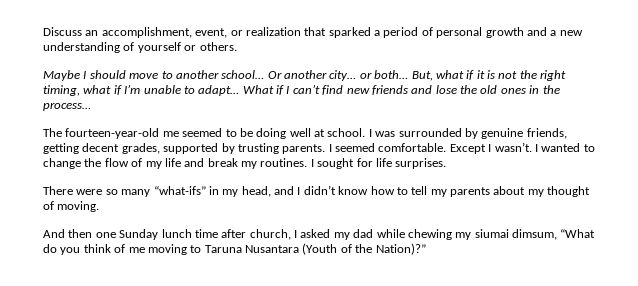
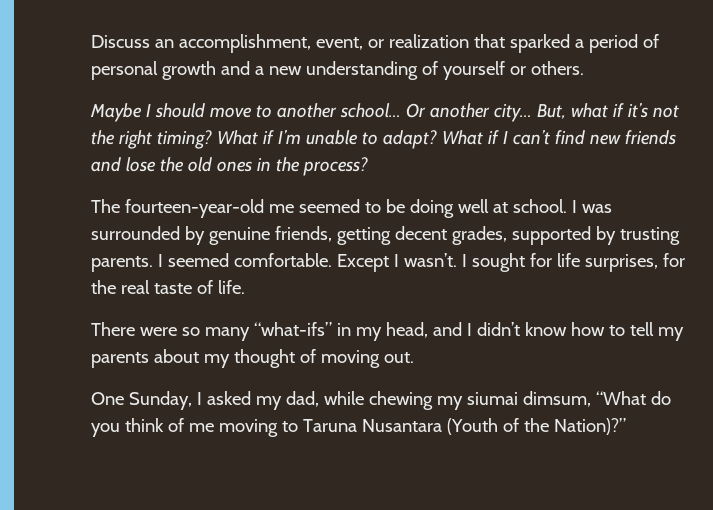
[359,70,409,79] or both… -> (532, 113) none
[476,70,495,79] it is -> [627,103,648,118] it’s
[43,85,112,96] timing, what -> [156,130,258,149] timing? What
[198,85,240,96] adapt… -> [382,130,437,149] adapt?
[43,102,91,111] process… -> [302,157,368,176] process?
[541,143,595,152] [43,158,447,169] wanted to change the flow of my life and break my routines. I sought for life surprises. -> [471,253,685,272] [91,280,245,294] sought for life surprises, for the real taste of life.
[57,201,100,212] [43,229,291,240] moving. // And then one Sunday lunch time after church, -> [320,350,414,368] [91,391,192,410] moving out. // One Sunday,
[353,229,374,238] dad -> [285,391,319,407] dad,

